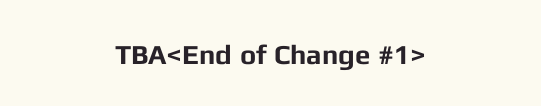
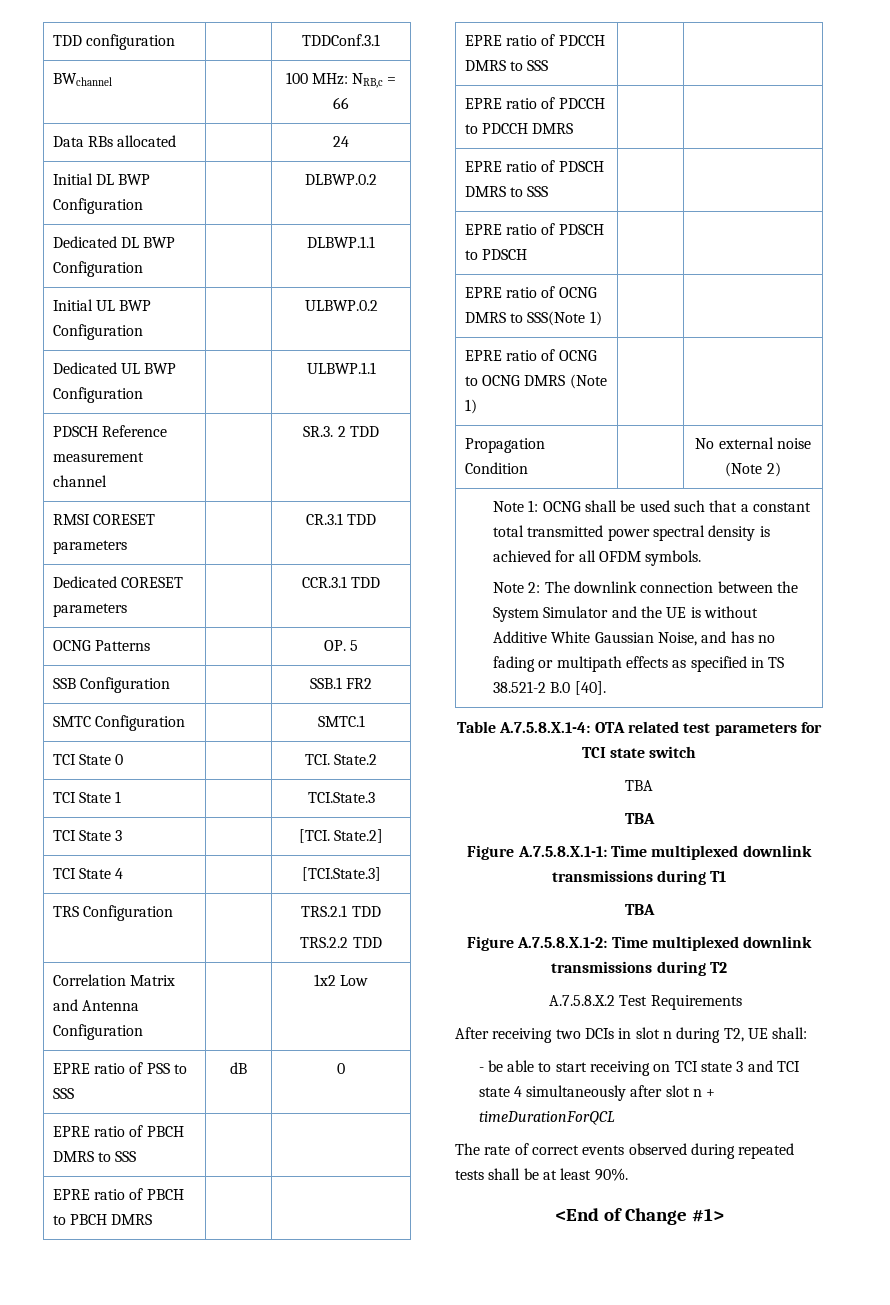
[115,44,233,65] TBA<End -> [52,34,176,50] [302,34,380,46] [52,73,112,86] [285,72,397,88] [333,97,349,109] [52,135,177,147] [333,136,349,147] [52,173,151,185] [52,198,143,214] [305,174,377,185] [52,236,176,248] [52,261,143,277] [307,236,375,248] [52,299,152,311] [52,324,143,340] [304,300,378,311] [52,362,177,374] [52,387,143,403] [306,362,376,374] [52,425,168,437] [52,452,144,462] [52,475,107,487] [303,426,379,437] [52,514,156,525] [52,540,127,554] [305,513,377,525] [52,576,184,588] [52,603,127,617] [301,576,381,588] [52,640,151,651] [323,640,359,651] [52,677,171,693] [309,677,373,689] [52,715,186,731] [317,715,365,727] [52,754,124,765] [304,754,378,765] [52,791,122,803] [307,792,375,803] [52,830,123,841] [298,829,384,843] [52,868,124,879] [301,867,381,881] [52,905,174,921] [301,905,381,917] [300,937,382,948] [52,974,176,986] [52,999,140,1011] [52,1024,143,1040] [313,974,369,986] [52,1062,188,1074] [52,1088,74,1099] [230,1062,247,1074] [337,1063,345,1074] [52,1125,184,1137] [52,1151,137,1162] [52,1188,184,1200] [52,1214,153,1225] [464,34,605,46] [464,60,549,71] [464,97,605,109] [464,123,574,134] [464,160,604,172] [464,186,549,197] [464,223,604,235] [464,249,528,260] [464,286,597,298] [464,311,602,326] [464,349,597,361] [464,374,607,389] [464,399,477,414] [464,438,545,453] [464,462,528,474] [695,437,811,449] [725,462,781,477] [493,500,811,512] [493,525,770,541] [493,550,702,566] [493,581,798,593] [493,606,758,622] [493,631,775,646] [493,656,785,672] [493,681,606,695] [457,721,822,736] [581,746,697,758] [625,780,653,791] [624,813,655,824] [467,845,812,860] [551,870,727,885] [624,904,655,915] [466,936,813,951] [551,961,727,976] [549,995,742,1010] [455,1027,808,1043] [478,1060,801,1076] [478,1085,716,1101] [478,1111,615,1125] [455,1143,795,1159] [455,1168,628,1181] [554,1208,599,1221] TDD configuration | | TDDConf.3.1 // BWchannel | | 100 MHz: NRB,c = 66 // Data RBs allocated | | 24 // Initial DL BWP Configuration | | DLBWP.0.2 // Dedicated DL BWP Configuration | | DLBWP.1.1 // Initial UL BWP Configuration | | ULBWP.0.2 // Dedicated UL BWP Configuration | | ULBWP.1.1 // PDSCH Reference measurement channel | | SR.3. 2 TDD // RMSI CORESET parameters | | CR.3.1 TDD // Dedicated CORESET parameters | | CCR.3.1 TDD // OCNG Patterns | | OP. 5 // SSB Configuration | | SSB.1 FR2 // SMTC Configuration | | SMTC.1 // TCI State 0 | | TCI. State.2 // TCI State 1 | | TCI.State.3 // TCI State 3 | | [TCI. State.2] // TCI State 4 | | [TCI.State.3] // TRS Configuration | | TRS.2.1 TDD // TRS.2.2 TDD // Correlation Matrix and Antenna Configuration | | 1x2 Low // EPRE ratio of PSS to SSS | dB | 0 // EPRE ratio of PBCH DMRS to SSS | | // EPRE ratio of PBCH to PBCH DMRS | | // EPRE ratio of PDCCH DMRS to SSS | | // EPRE ratio of PDCCH to PDCCH DMRS | | // EPRE ratio of PDSCH DMRS to SSS | | // EPRE ratio of PDSCH to PDSCH | | // EPRE ratio of OCNG DMRS to SSS(Note 1) | | // EPRE ratio of OCNG to OCNG DMRS (Note 1) | | // Propagation Condition | | No external noise (Note 2) // Note 1: OCNG shall be used such that a constant total transmitted power spectral density is achieved for all OFDM symbols. // Note 2: The downlink connection between the System Simulator and the UE is without Additive White Gaussian Noise, and has no fading or multipath effects as specified in TS 38.521-2 B.0 [40]. // Table A.7.5.8.X.1-4: OTA related test parameters for TCI state switch // TBA // TBA // Figure A.7.5.8.X.1-1: Time multiplexed downlink transmissions during T1 // TBA // Figure A.7.5.8.X.1-2: Time multiplexed downlink transmissions during T2 // A.7.5.8.X.2 Test Requirements // After receiving two DCIs in slot n during T2, UE shall: // - be able to start receiving on TCI state 3 and TCI state 4 simultaneously after slot n + timeDurationForQCL // The rate of correct events observed during repeated tests shall be at least 90%. // <End

